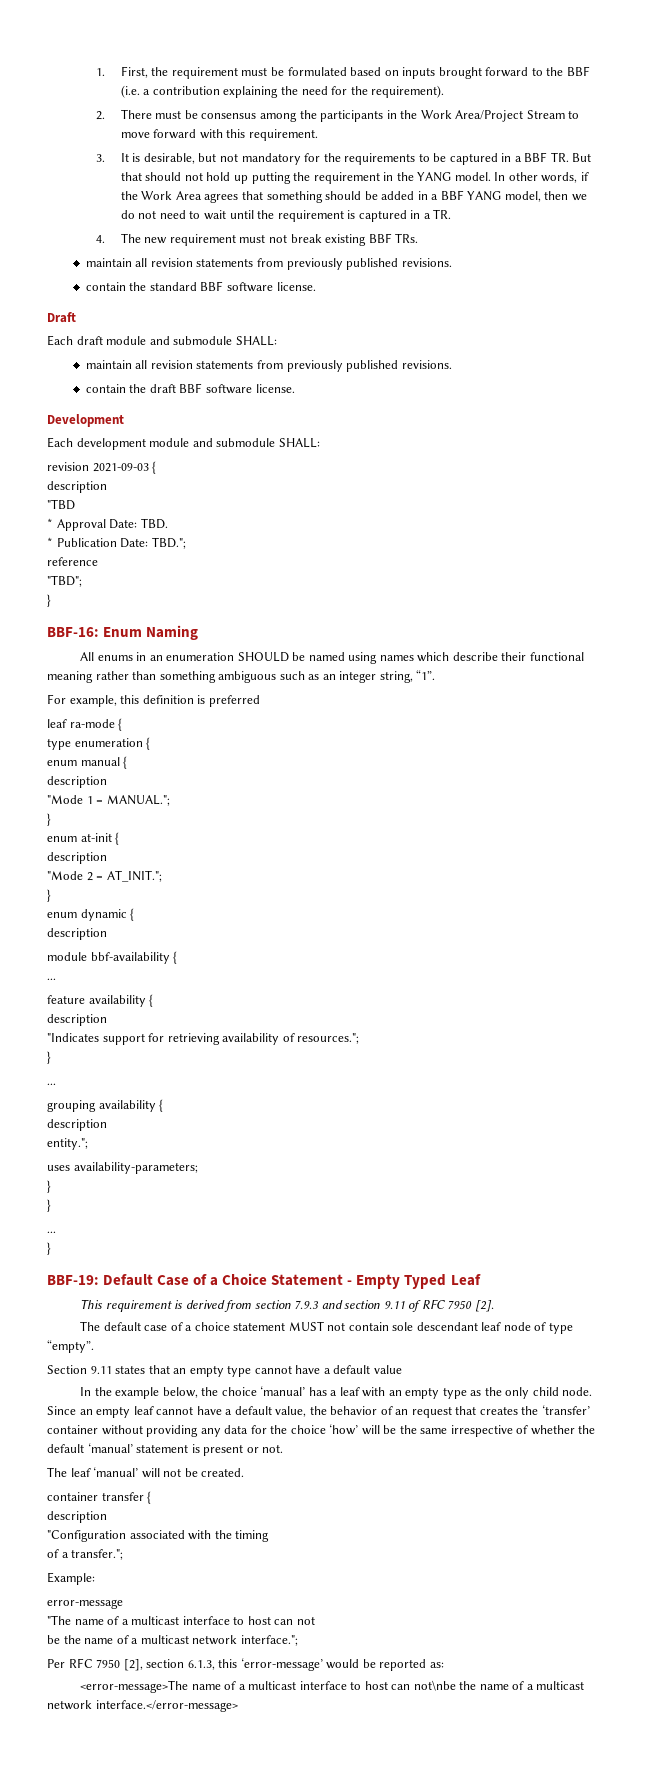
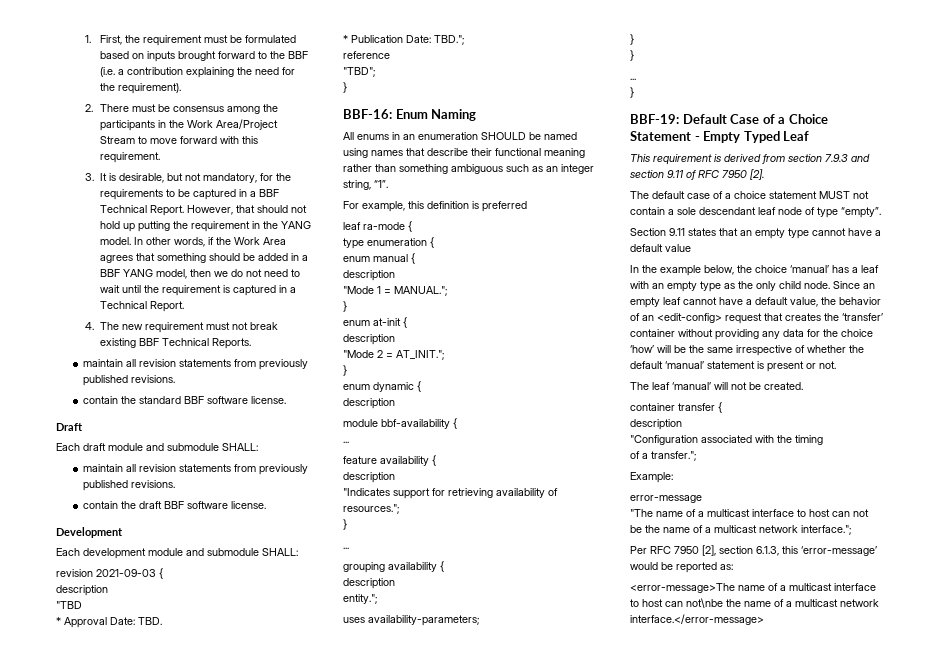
[241,153,301,165] mandatory -> [203,173,258,183] mandatory,
[550,152,592,162] TR. But -> [100,205,234,216] Technical Report. However,
[433,209,452,219] TR. -> [100,301,185,312] Technical Report.
[395,233,419,243] TRs. -> [162,338,252,349] Technical Reports.
[417,652,450,662] which -> [406,148,425,156] that
(389, 1326) none -> [668,209,674,215] a
(409, 1412) none -> [657,313,722,323] <edit-config>

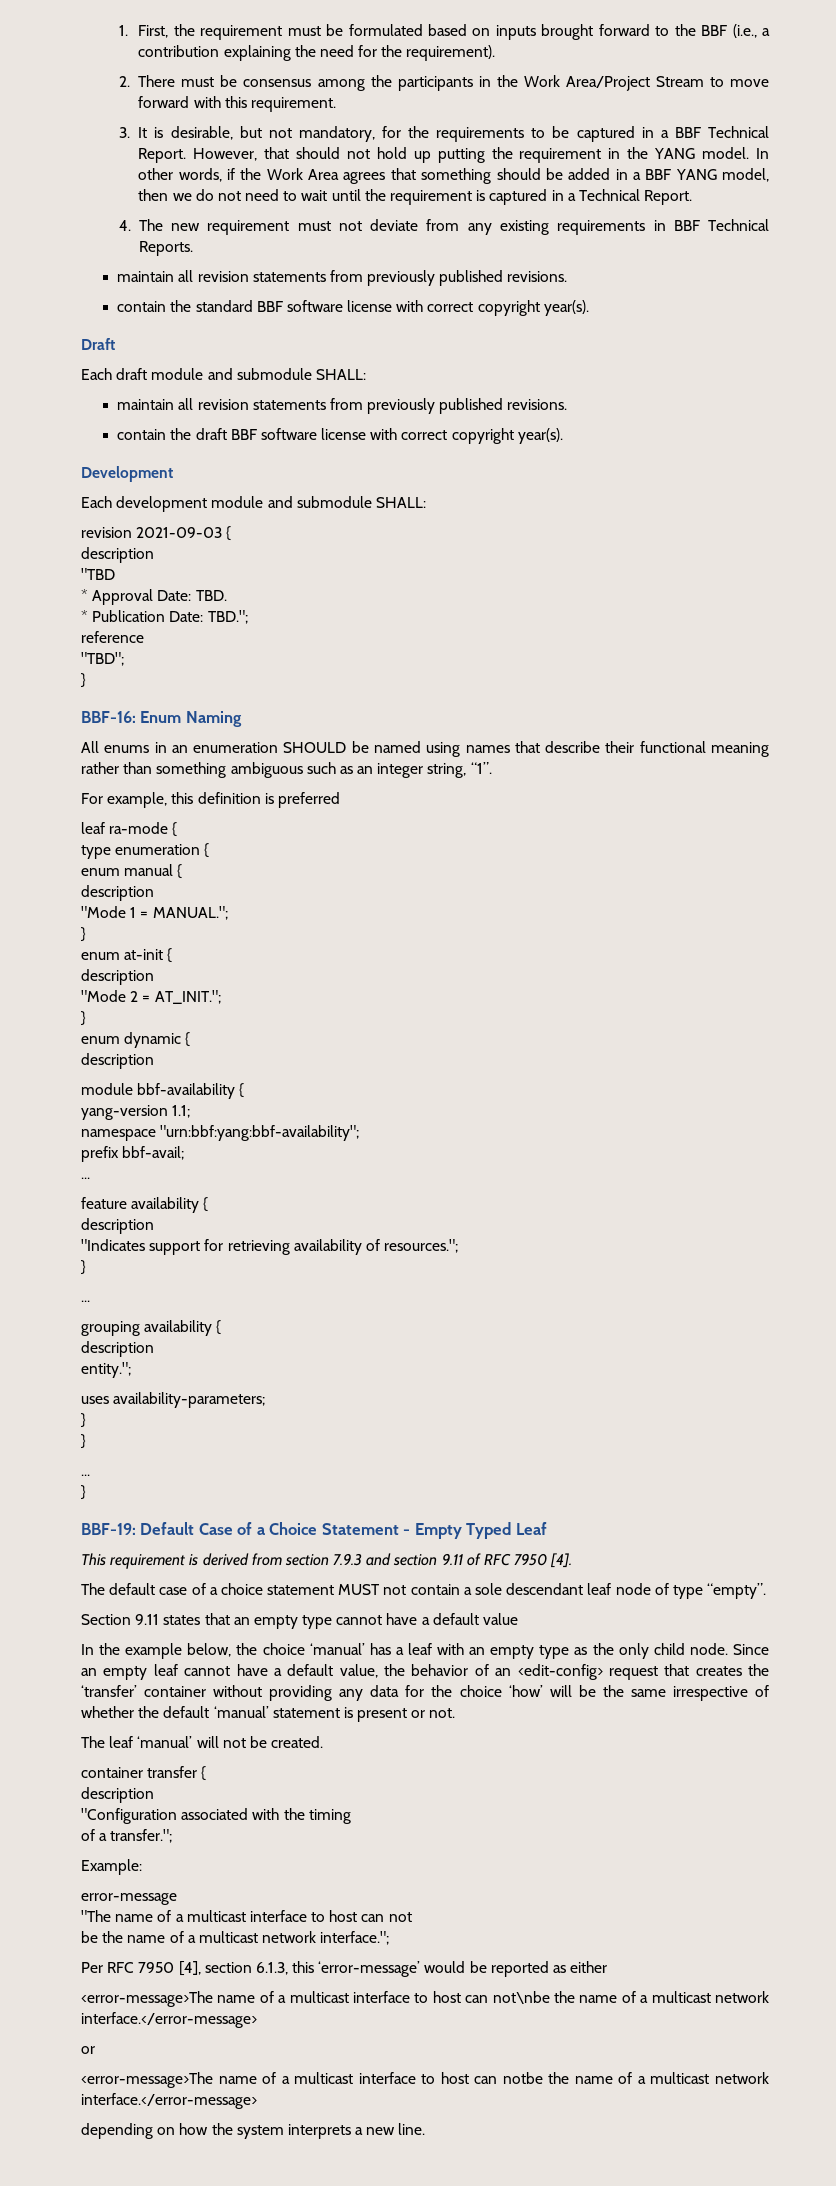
[100,67,116,77] (i.e. -> [732,24,757,38] (i.e.,
[250,322,279,330] [100,338,137,348] break existing -> [370,219,666,235] deviate from any existing requirements in
[250,396,286,404] license. -> [347,300,589,316] license with correct copyright year(s).
[230,501,266,509] license. -> [321,428,563,444] license with correct copyright year(s).
(457, 423) none -> [81,1105,191,1120] [81,1125,360,1141] [81,1146,185,1162] // yang-version 1.1; // namespace "urn:bbf:yang:bbf-availability"; // prefix bbf-avail;
[750,169,764,180] [2]. -> [550,1553,573,1568] [4].
[702,545,716,556] [2], -> [178,1961,201,1976] [4],
[720,564,733,570] as: -> [553,1961,608,1973] as either
(764, 619) none -> [81,2046,95,2054] [81,2072,769,2088] [81,2093,257,2109] [81,2123,426,2139] // or // <error-message>The name of a multicast interface to host can notbe the name of a multicast network interface.</error-message> // depending on how the system interprets a new line.

